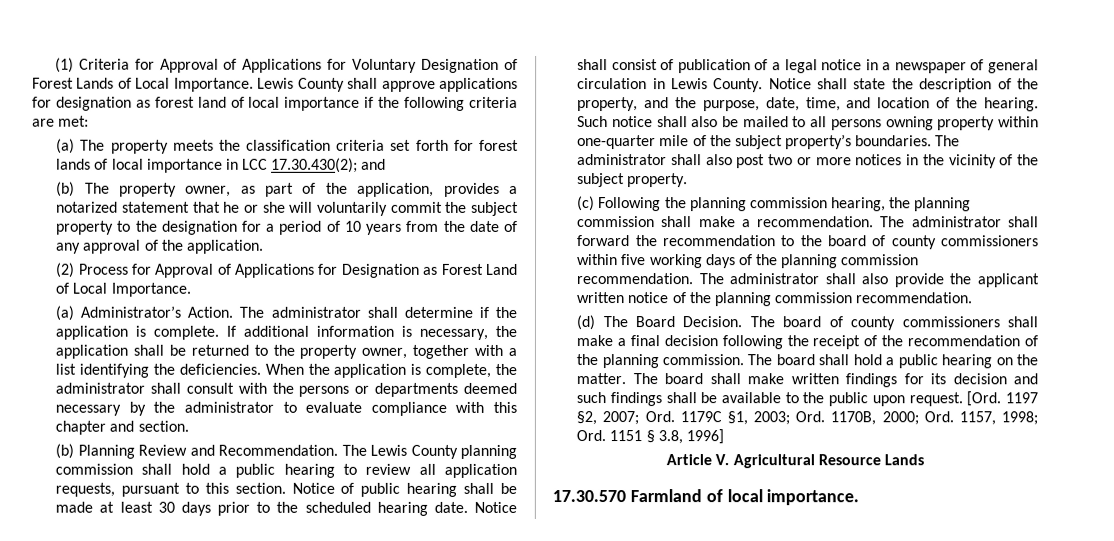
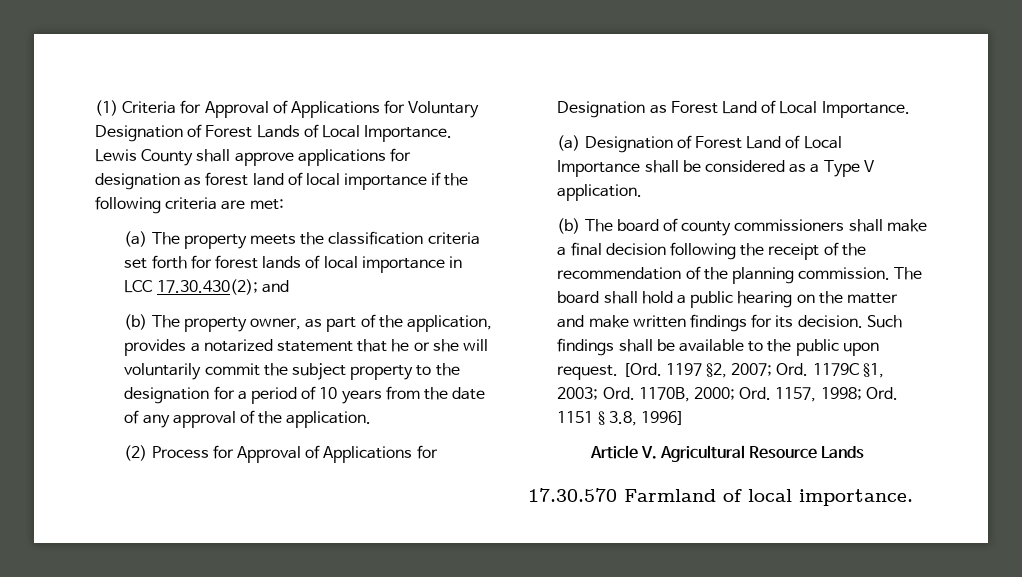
[80,305,517,318] [55,325,517,340] [55,344,517,359] [55,363,517,378] [55,382,517,397] [55,401,517,416] [55,420,189,435] [55,443,517,459] [55,463,517,478] [55,482,517,497] [55,501,517,516] [577,59,1039,74] [577,78,1039,93] [577,97,1039,112] [577,116,1039,131] [577,134,961,150] [577,154,1039,169] [577,173,689,188] [577,196,972,212] [577,216,1039,228] [577,235,1039,250] [577,254,920,269] [576,273,1039,288] [576,292,973,307] [576,315,743,331] Administrator’s Action. The administrator shall determine if the application is complete. If additional information is necessary, the application shall be returned to the property owner, together with a list identifying the deficiencies. When the application is complete, the administrator shall consult with the persons or departments deemed necessary by the administrator to evaluate compliance with this chapter and section. // (b) Planning Review and Recommendation. The Lewis County planning commission shall hold a public hearing to review all application requests, pursuant to this section. Notice of public hearing shall be made at least 30 days prior to the scheduled hearing date. Notice shall consist of publication of a legal notice in a newspaper of general circulation in Lewis County. Notice shall state the description of the property, and the purpose, date, time, and location of the hearing. Such notice shall also be mailed to all persons owning property within one-quarter mile of the subject property’s boundaries. The administrator shall also post two or more notices in the vicinity of the subject property. // (c) Following the planning commission hearing, the planning commission shall make a recommendation. The administrator shall forward the recommendation to the board of county commissioners within five working days of the planning commission recommendation. The administrator shall also provide the applicant written notice of the planning commission recommendation. // (d) The Board Decision. -> [584,135,842,153] [557,160,875,177] [557,184,643,201] [557,218,581,234] Designation of Forest Land of Local Importance shall be considered as a Type V application. // (b)
[576,373,741,385] matter. The board shall -> [846,293,898,304] [557,315,585,328] matter and
[952,373,1038,385] [576,392,607,404] decision and such -> [797,315,902,328] decision. Such

